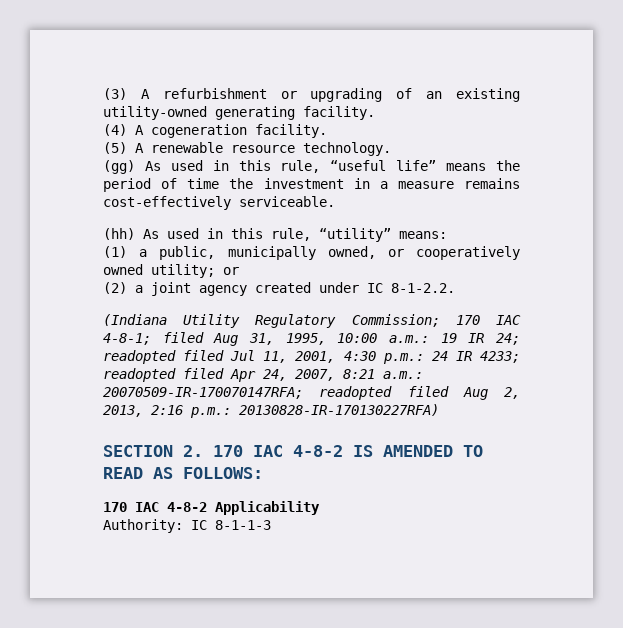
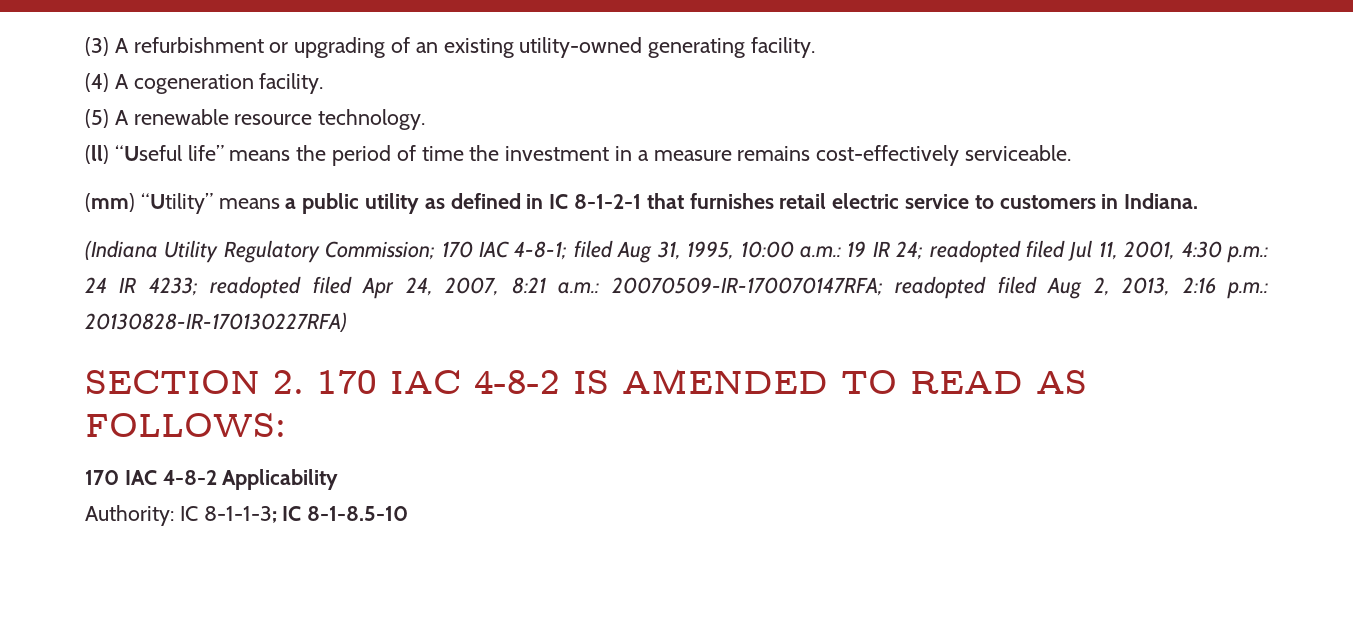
[103,160,387,174] (gg) As used in this rule, “useful -> [85,145,182,164] (ll) “Useful
[103,228,447,242] [103,246,520,260] [103,264,239,278] [103,282,455,296] (hh) As used in this rule, “utility” means: // (1) a public, municipally owned, or cooperatively owned utility; or // (2) a joint agency created under IC 8-1-2.2. -> [85,193,1199,214] (mm) “Utility” means a public utility as defined in IC 8-1-2-1 that furnishes retail electric service to customers in Indiana.
[215,520,271,530] 8-1-1-3 -> [203,506,409,523] 8-1-1-3; IC 8-1-8.5-10

